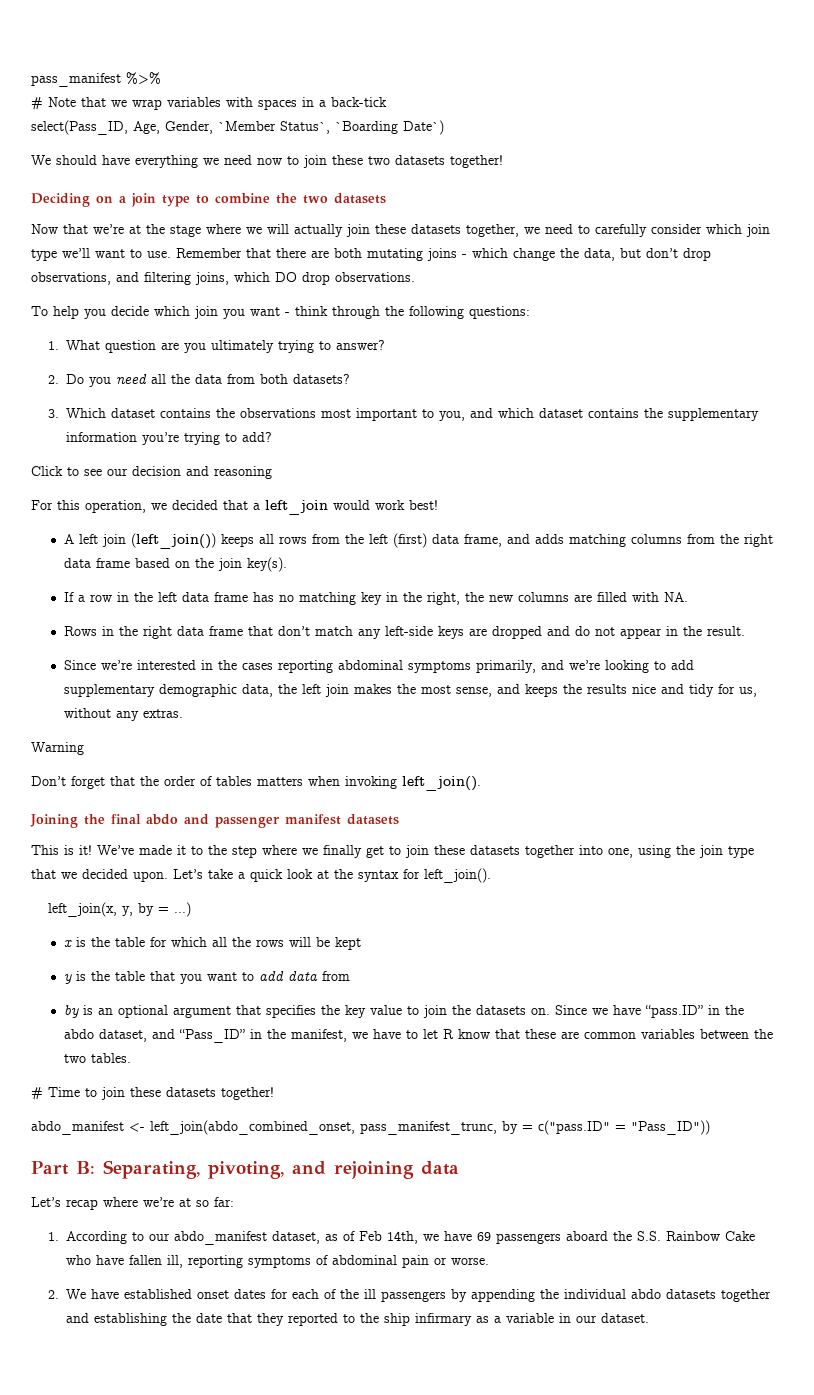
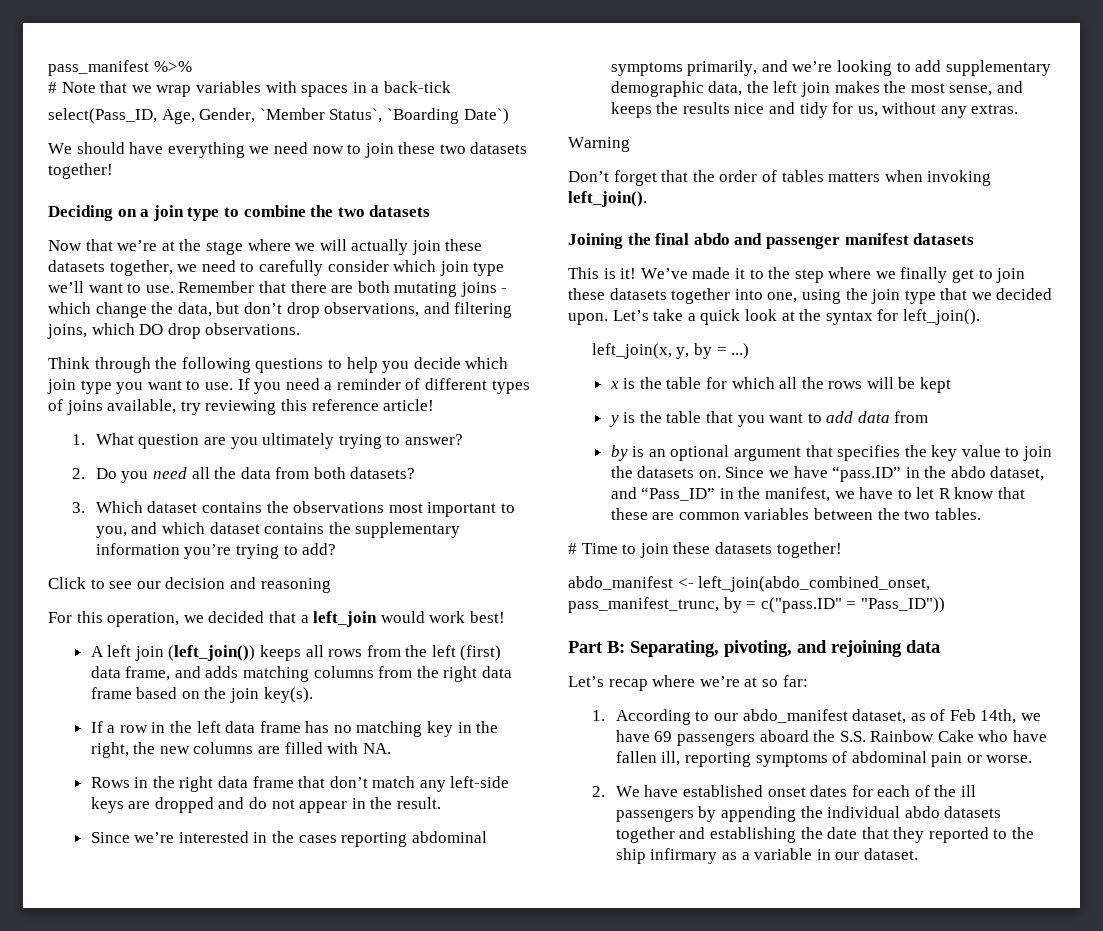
[31,306,48,316] To -> [48,357,342,373] Think through the following questions to
[223,306,530,319] you want - think through the following questions: -> [80,378,530,394] [48,399,435,415] type you want to use. If you need a reminder of different types of joins available, try reviewing this reference article!

